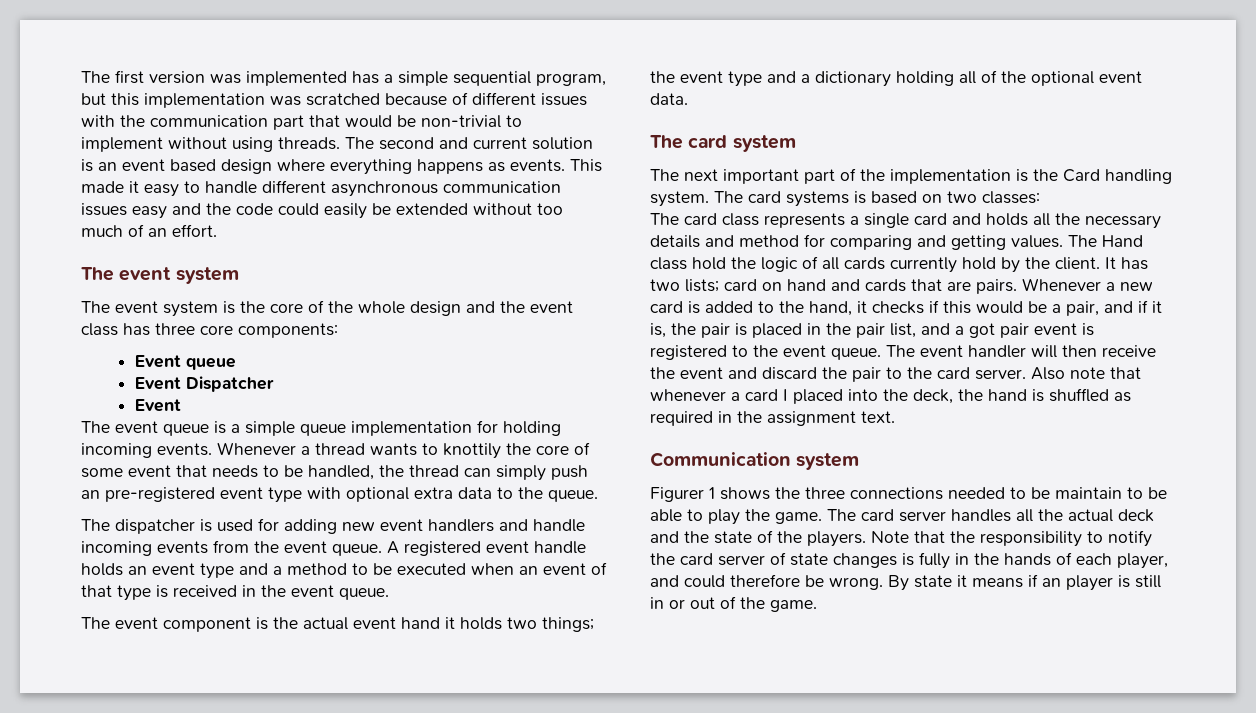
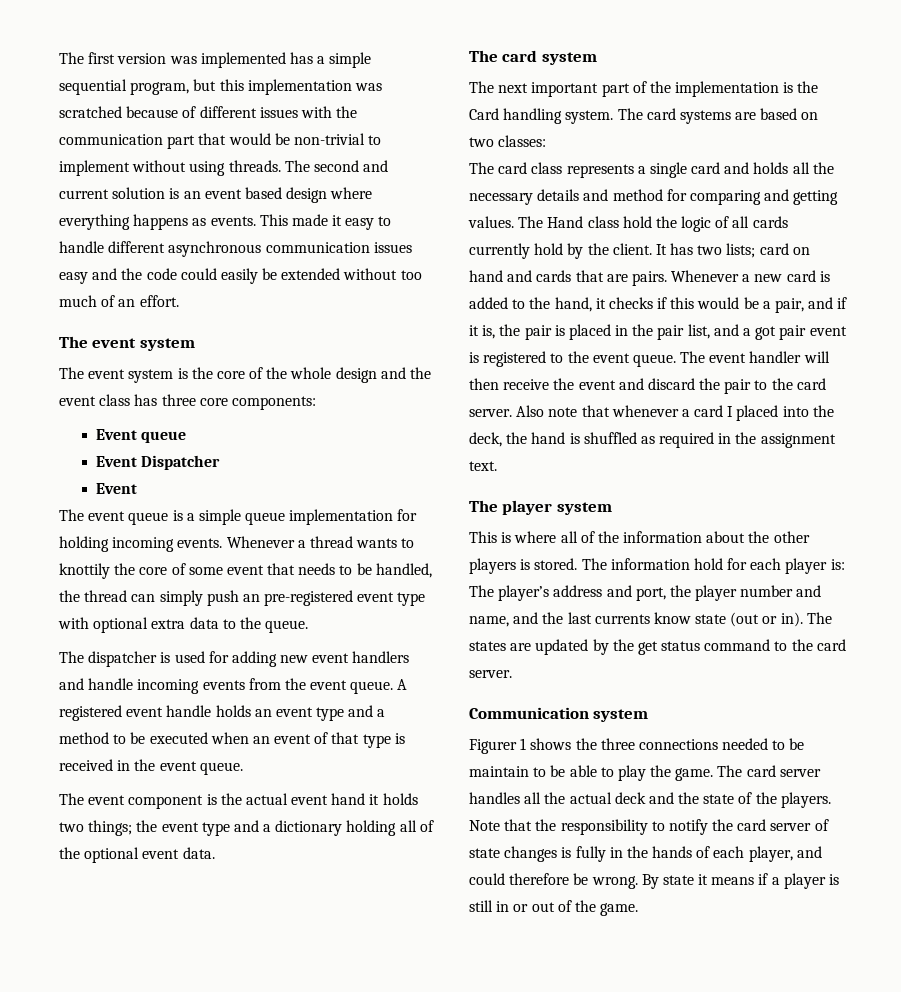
[854,191,866,204] is -> [735,112,757,120] are
(895, 417) none -> [469,500,612,515] [469,531,810,543] [469,558,845,574] [469,585,822,601] [469,612,832,627] [469,639,846,655] [469,670,512,678] // The player system // This is where all of the information about the other players is stored. The information hold for each player is: The player’s address and port, the player number and name, and the last currents know state (out or in). The states are updated by the get status command to the card server.
[1042,578,1061,587] an -> [771,877,780,885] a

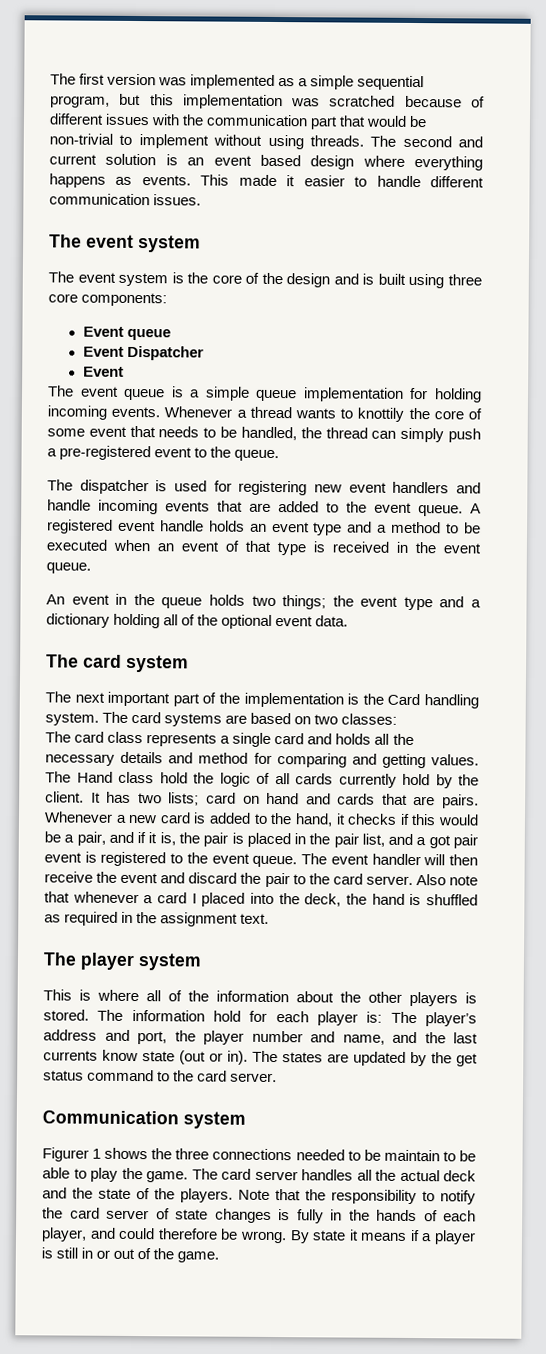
[289,52,313,64] has -> [278,78,296,87] as
[345,218,375,230] easy -> [303,175,345,187] easier
[168,241,412,257] [59,268,422,284] [59,295,179,307] asynchronous communication issues easy and the code could easily be extended without too much of an effort. -> [49,193,202,206] communication issues.
[290,367,332,379] whole -> (283, 278) none
[410,367,432,379] [59,394,158,406] the event class has -> [362,273,445,289] is built using
[242,594,260,602] an -> [47,448,57,457] a
[397,592,426,606] [58,617,219,633] type with optional extra data -> (193, 452) none
[231,651,277,667] adding -> [238,480,308,496] registering
[248,678,281,690] from -> [217,500,339,513] that are added to
[59,793,380,809] The event component is the actual event hand it -> [46,593,203,609] An event in the queue

